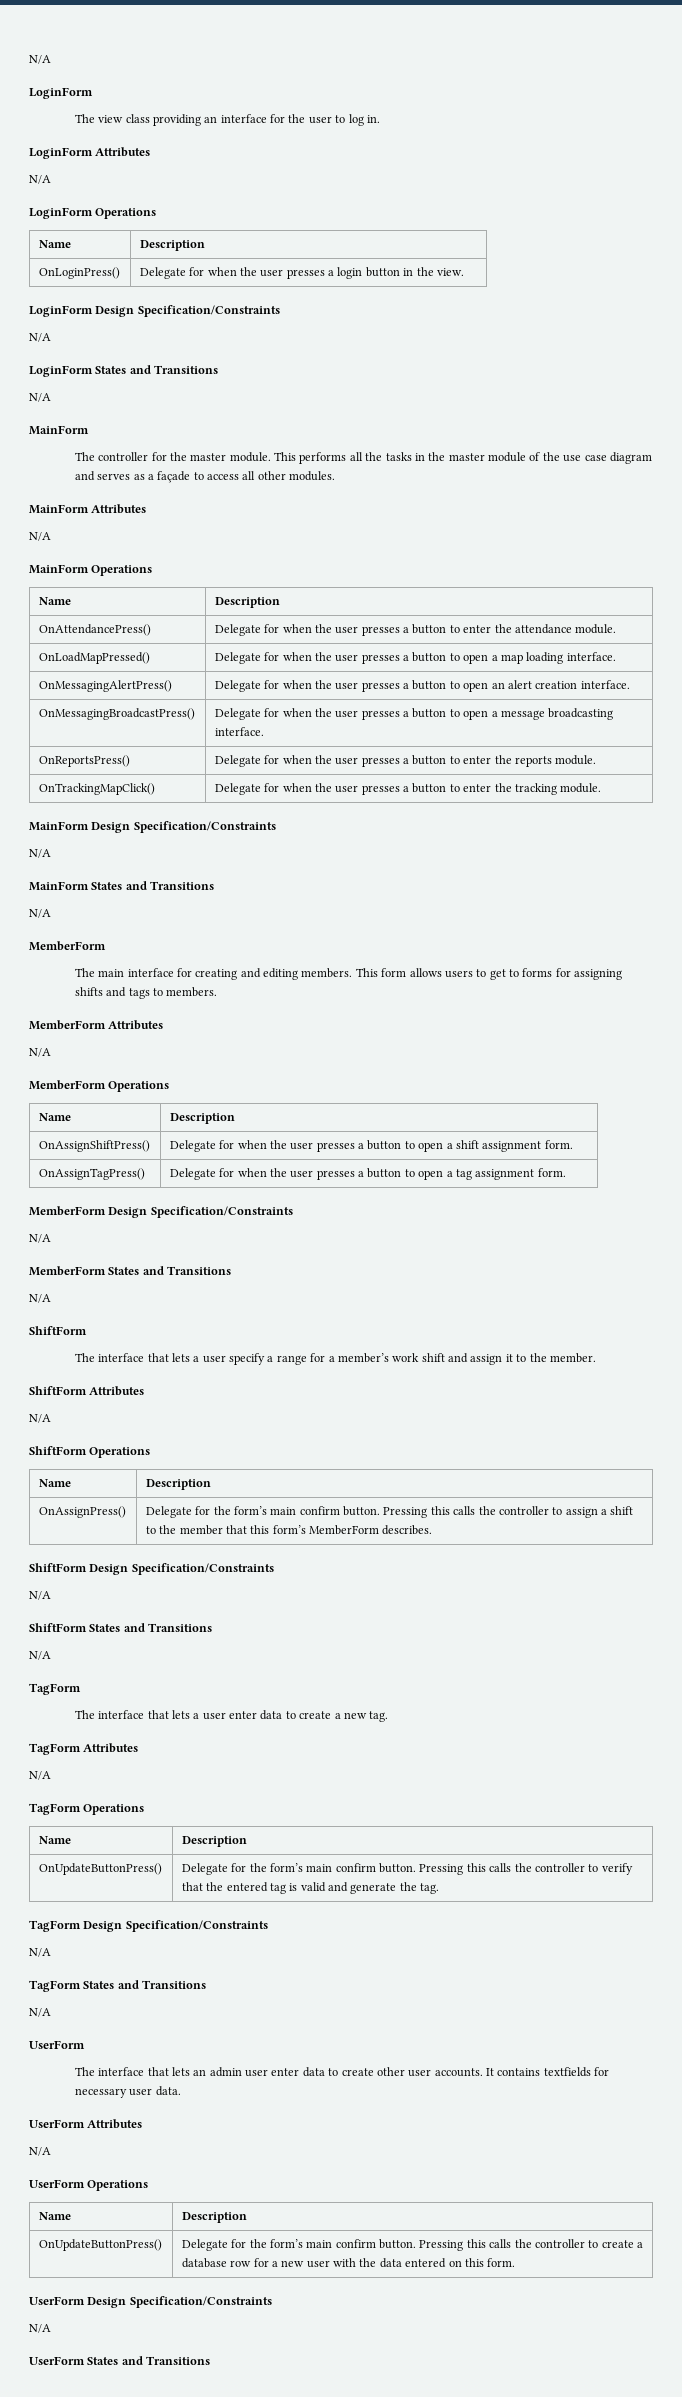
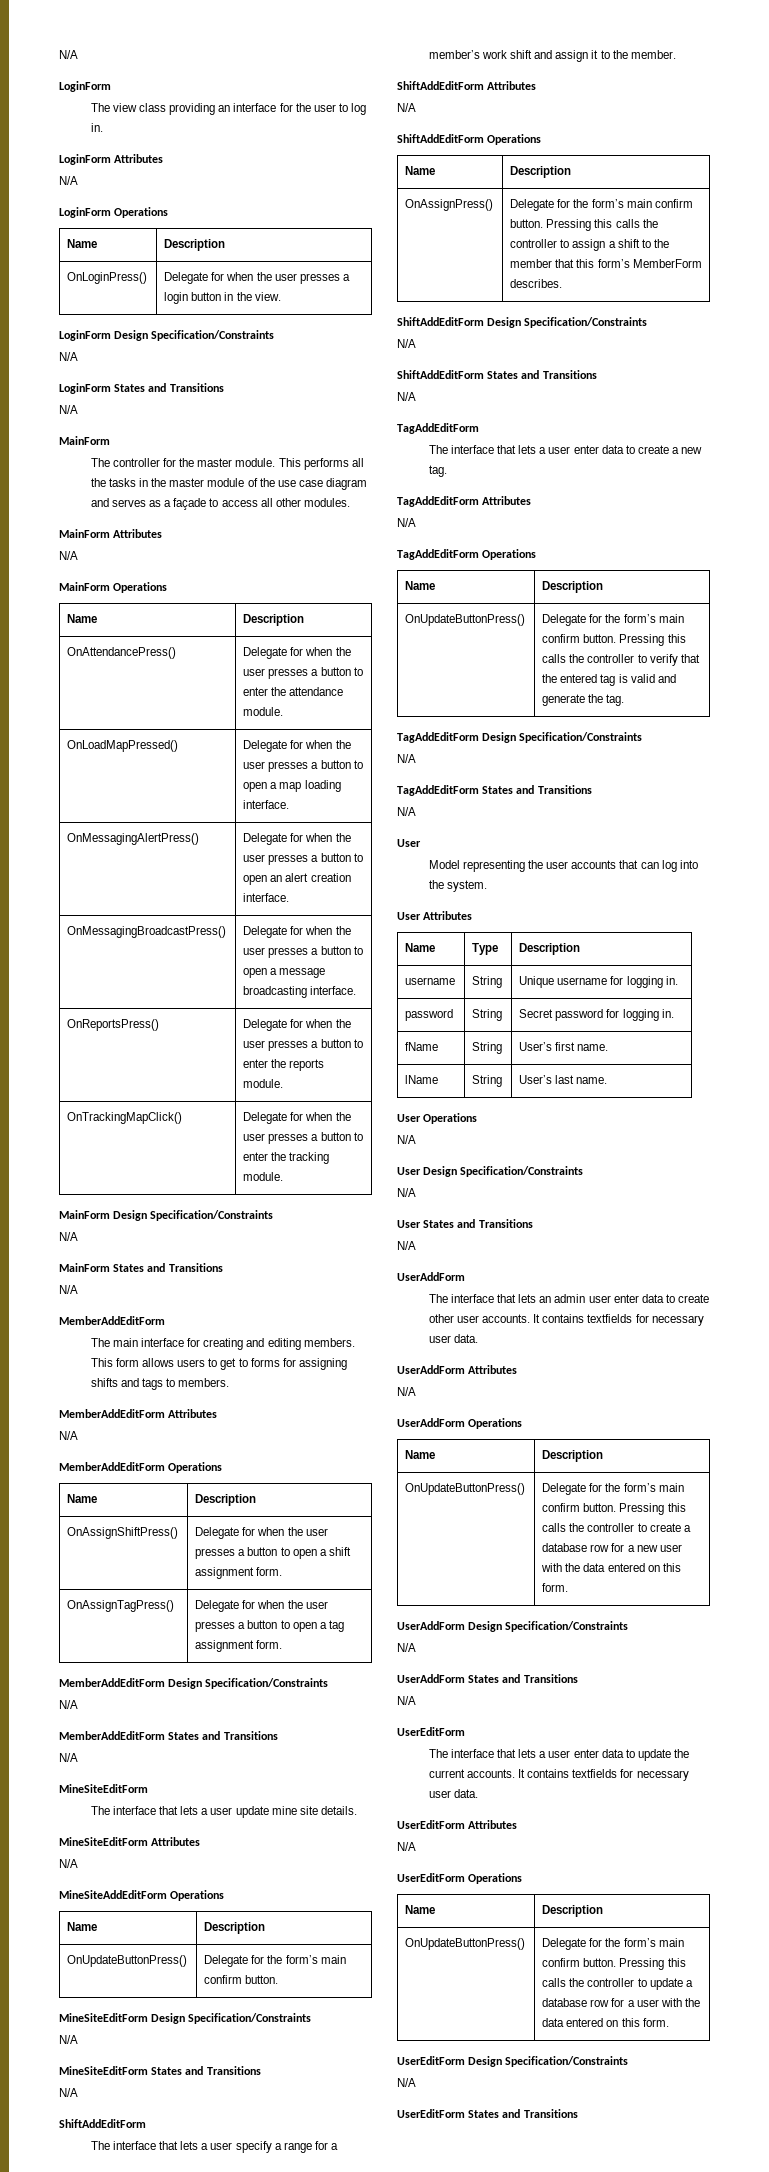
[29,941,106,951] MemberForm -> [59,1316,165,1325] MemberAddEditForm
[29,1020,164,1030] [29,1048,51,1057] [29,1080,106,1090] MemberForm Attributes // N/A // MemberForm -> [59,1409,218,1418] [59,1431,78,1440] [59,1462,165,1471] MemberAddEditForm Attributes // N/A // MemberAddEditForm
[29,1206,293,1218] [29,1234,51,1243] [29,1266,232,1276] [29,1294,51,1303] [29,1326,87,1335] MemberForm Design Specification/Constraints // N/A // MemberForm States and Transitions // N/A // ShiftForm -> [59,1678,329,1689] [59,1700,78,1709] [59,1731,278,1740] [59,1753,78,1762] [59,1784,148,1793] [90,1806,357,1818] [59,1837,201,1846] [59,1859,78,1868] [59,1890,225,1901] [67,1922,98,1931] [204,1922,266,1934] [67,1955,188,1967] [204,1955,346,1967] [204,1975,279,1984] [59,2013,312,2024] [59,2035,78,2044] [59,2066,261,2075] [59,2088,78,2097] [59,2119,146,2128] MemberAddEditForm Design Specification/Constraints // N/A // MemberAddEditForm States and Transitions // N/A // MineSiteEditForm // The interface that lets a user update mine site details. // MineSiteEditForm Attributes // N/A // MineSiteAddEditForm Operations // Name | Description // OnUpdateButtonPress() | Delegate for the form’s main confirm button. // MineSiteEditForm Design Specification/Constraints // N/A // MineSiteEditForm States and Transitions // N/A // ShiftAddEditForm
[29,1386,145,1396] [29,1414,51,1423] [29,1446,87,1455] ShiftForm Attributes // N/A // ShiftForm -> [397,81,537,90] [397,103,416,112] [397,134,484,143] ShiftAddEditForm Attributes // N/A // ShiftAddEditForm
[29,1563,274,1575] [29,1591,51,1600] [29,1623,213,1632] [29,1651,51,1660] [29,1683,81,1695] ShiftForm Design Specification/Constraints // N/A // ShiftForm States and Transitions // N/A // TagForm -> [397,317,648,328] [397,339,416,348] [397,370,597,379] [397,392,416,401] [397,423,479,434] ShiftAddEditForm Design Specification/Constraints // N/A // ShiftAddEditForm States and Transitions // N/A // TagAddEditForm
[29,1743,139,1755] [29,1771,51,1780] [29,1803,81,1815] TagForm Attributes // N/A // TagForm -> [397,496,532,507] [397,518,416,527] [397,549,479,560] TagAddEditForm Attributes // N/A // TagAddEditForm
[29,1920,268,1932] [29,1948,51,1957] [29,1980,207,1992] [29,2008,51,2017] [29,2040,85,2049] TagForm Design Specification/Constraints // N/A // TagForm States and Transitions // N/A // UserForm -> [397,732,643,743] [397,754,416,763] [397,785,592,796] [397,807,416,816] [397,839,421,847] [428,860,698,872] [428,880,487,892] [397,911,473,920] [405,943,436,952] [472,943,499,955] [519,943,581,955] [405,977,456,985] [472,976,503,988] [519,976,678,988] [405,1009,454,1021] [472,1009,503,1021] [519,1009,674,1021] [405,1042,439,1051] [472,1042,503,1054] [519,1042,609,1051] [405,1075,439,1084] [472,1075,503,1087] [519,1075,608,1084] [397,1113,478,1124] [397,1135,416,1144] [397,1166,584,1177] [397,1188,416,1197] [397,1219,533,1228] [397,1241,416,1250] [397,1272,465,1281] TagAddEditForm Design Specification/Constraints // N/A // TagAddEditForm States and Transitions // N/A // User // Model representing the user accounts that can log into the system. // User Attributes // Name | Type | Description // username | String | Unique username for logging in. // password | String | Secret password for logging in. // fName | String | User’s first name. // lName | String | User’s last name. // User Operations // N/A // User Design Specification/Constraints // N/A // User States and Transitions // N/A // UserAddForm
[29,2119,143,2129] [29,2147,51,2156] [29,2179,85,2188] UserForm Attributes // N/A // UserForm -> [397,1365,518,1374] [397,1387,416,1396] [397,1418,465,1427] UserAddForm Attributes // N/A // UserAddForm
[29,2296,272,2308] [29,2324,51,2333] [29,2356,211,2365] UserForm Design Specification/Constraints // N/A // UserForm States and Transitions -> [397,1621,629,1632] [397,1643,416,1652] [397,1674,578,1683] [397,1696,416,1705] [397,1727,465,1736] [428,1749,689,1761] [428,1769,689,1781] [428,1789,478,1798] [397,1820,518,1829] [397,1842,416,1851] [397,1873,523,1884] [405,1905,436,1914] [542,1905,604,1917] [405,1938,526,1950] [542,1938,684,1950] [542,1958,686,1970] [542,1978,693,1990] [542,1998,700,2007] [542,2018,669,2027] [397,2056,629,2067] [397,2078,416,2087] [397,2109,578,2118] UserAddForm Design Specification/Constraints // N/A // UserAddForm States and Transitions // N/A // UserEditForm // The interface that lets a user enter data to update the current accounts. It contains textfields for necessary user data. // UserEditForm Attributes // N/A // UserEditForm Operations // Name | Description // OnUpdateButtonPress() | Delegate for the form’s main confirm button. Pressing this calls the controller to update a database row for a user with the data entered on this form. // UserEditForm Design Specification/Constraints // N/A // UserEditForm States and Transitions

